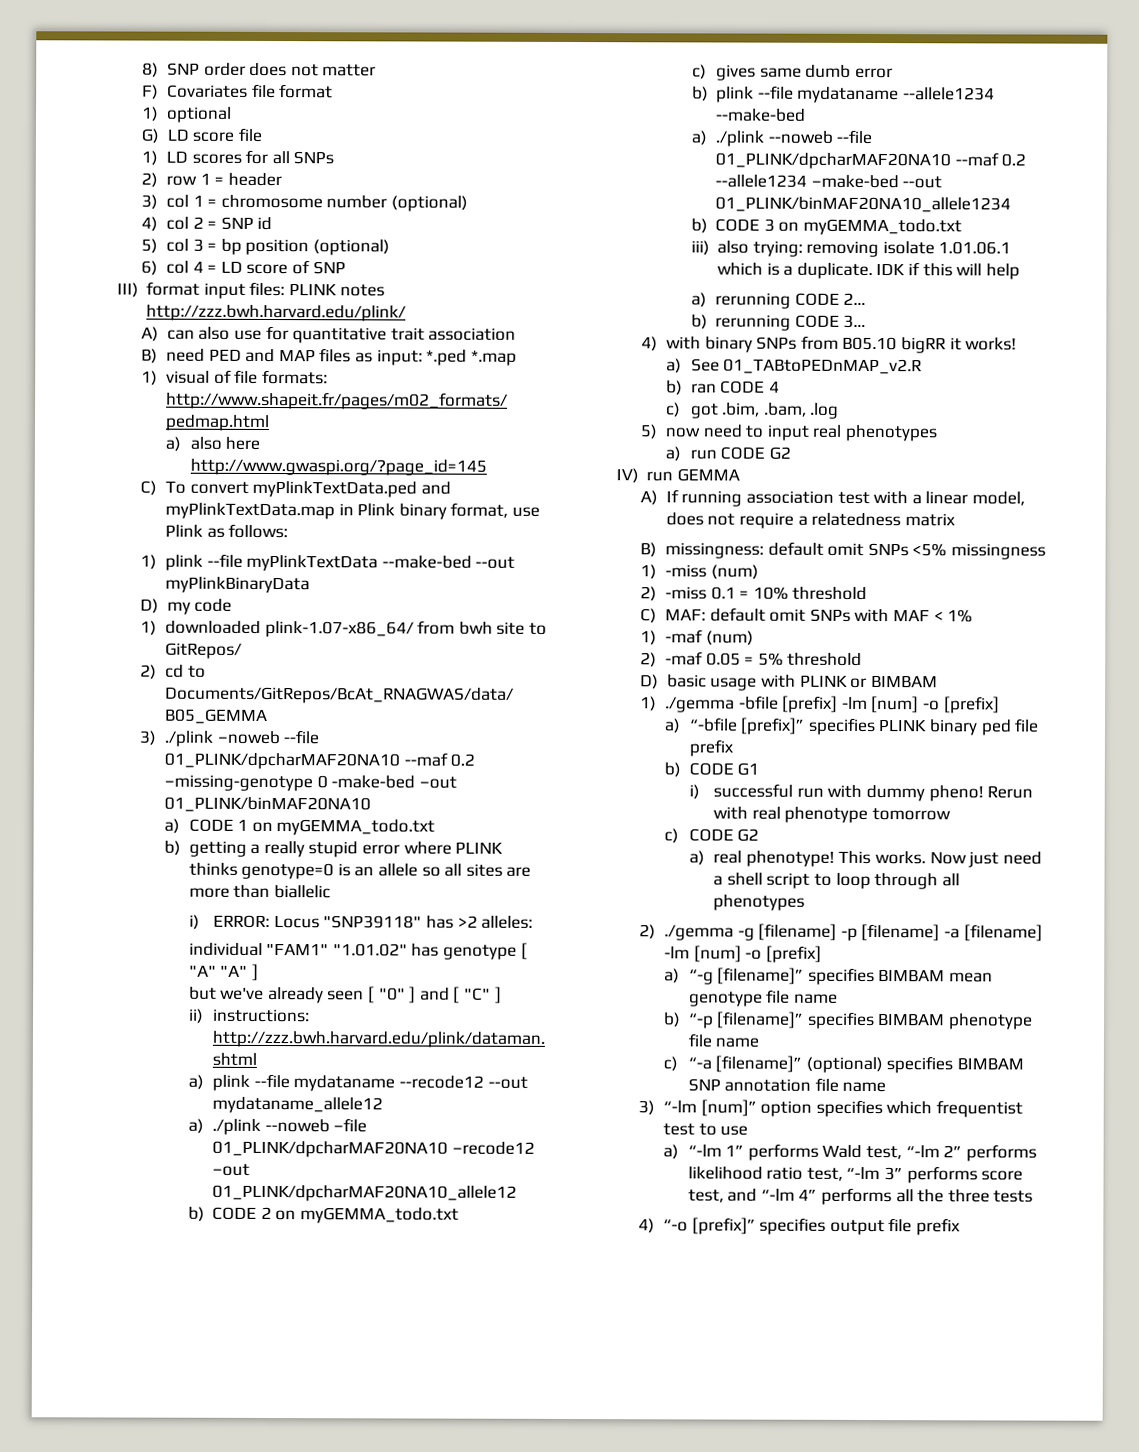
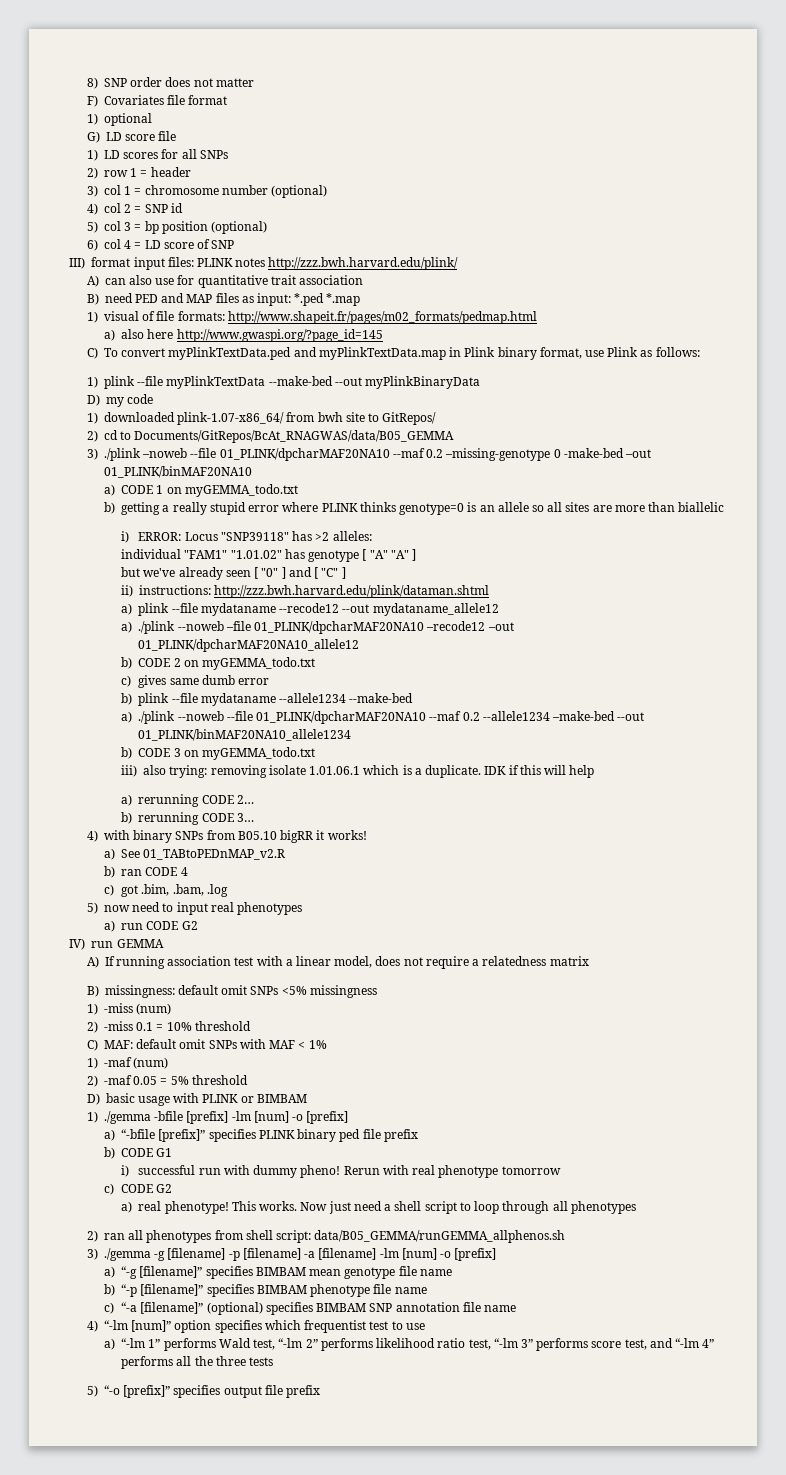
(657, 932) none -> [103,1230,566,1243] [86,1248,98,1260] ran all phenotypes from shell script: data/B05_GEMMA/runGEMMA_allphenos.sh // 3)
[638,1100,656,1116] 3) -> [86,1320,98,1332] 4)
[638,1218,656,1234] 4) -> [86,1385,98,1397] 5)

